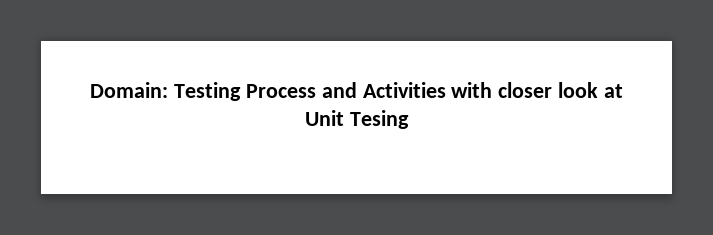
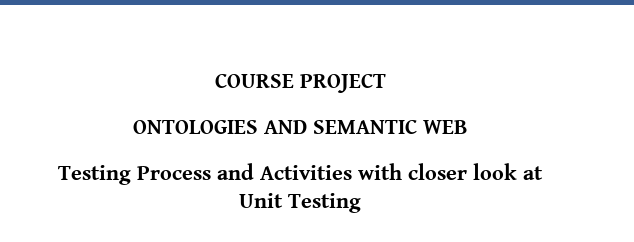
[90,82,169,98] Domain: -> [214,73,386,93] [132,119,468,134] COURSE PROJECT // ONTOLOGIES AND SEMANTIC WEB //
[349,110,409,129] Tesing -> [288,193,361,213] Testing

